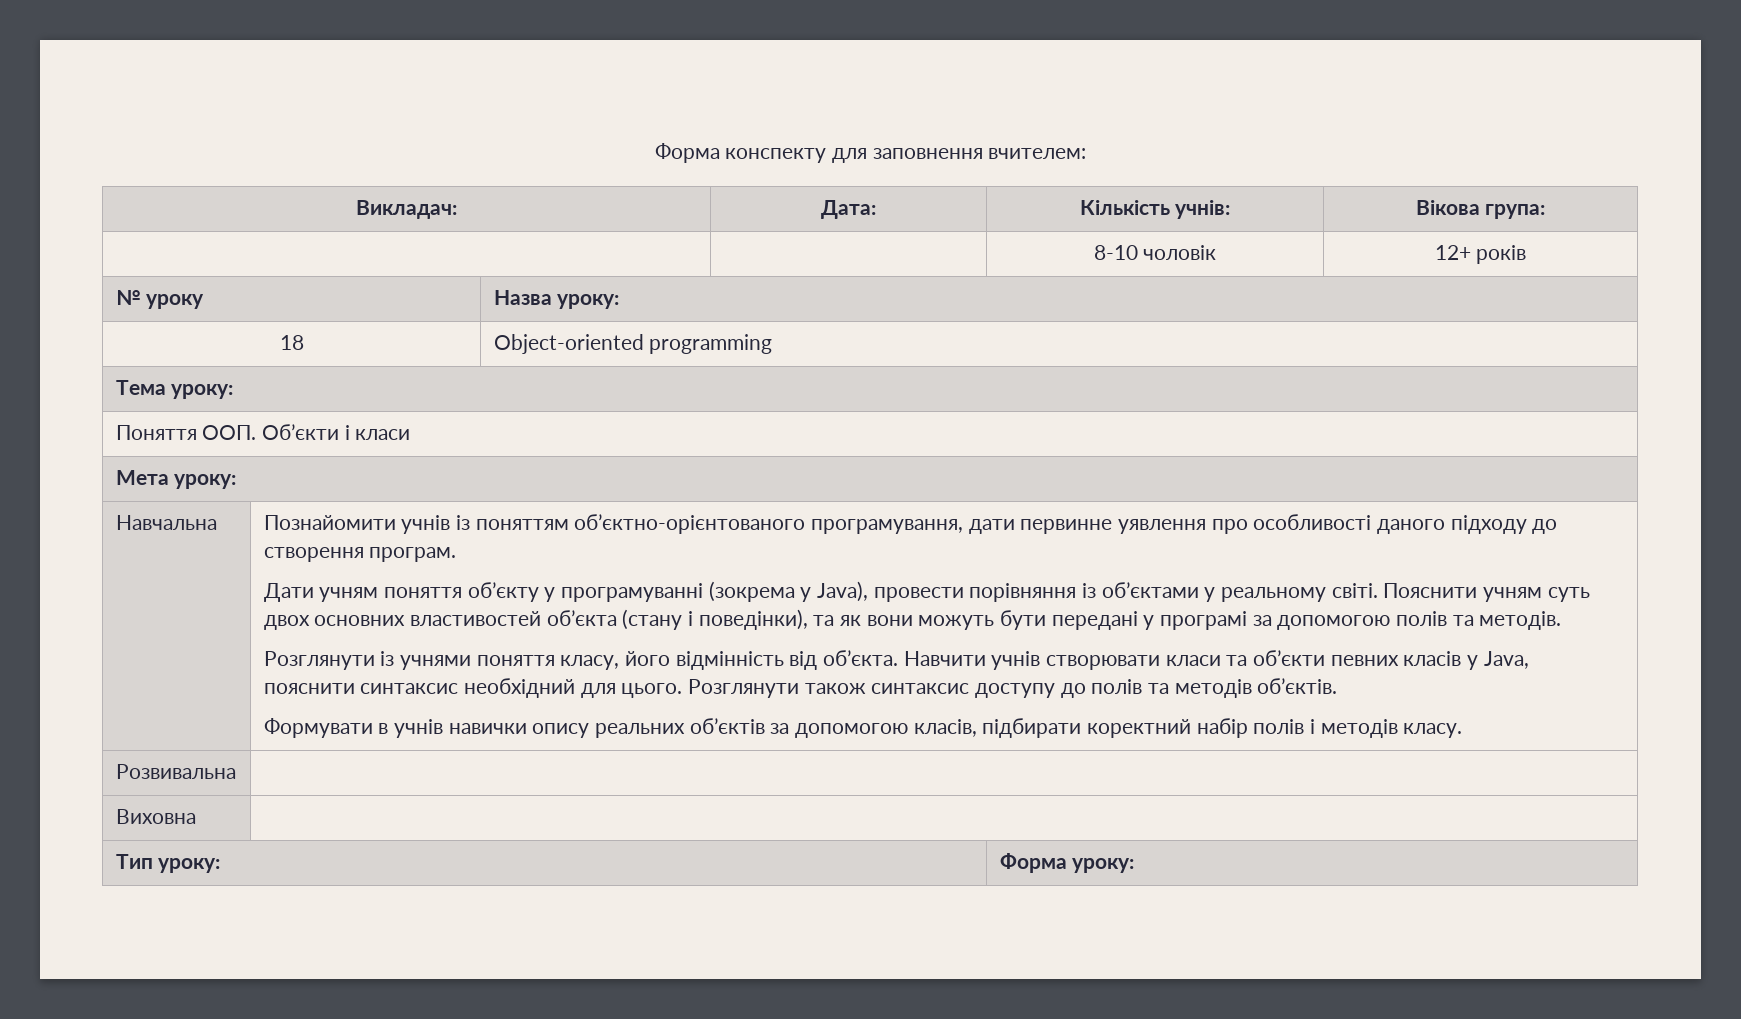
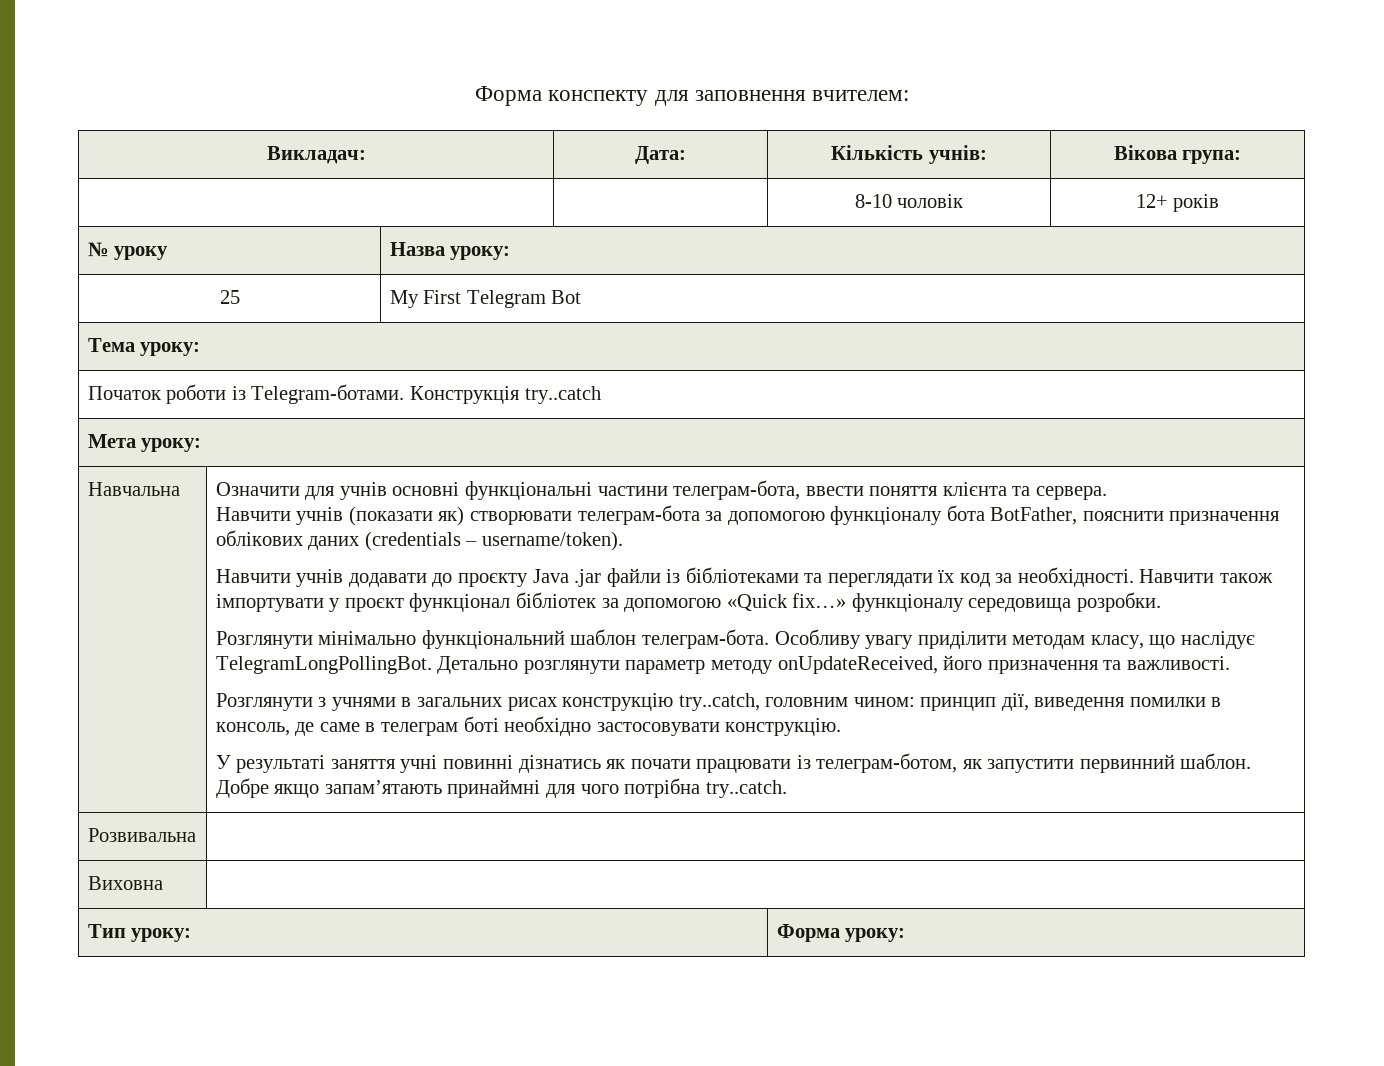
[279,335,304,350] [493,334,773,354] [115,380,234,399] [115,424,411,440] [115,470,237,489] [115,515,217,530] [263,514,1558,534] [263,547,457,562] [263,581,1590,602] [263,609,1562,630] [263,650,1529,670] [263,678,1338,698] [263,718,1463,738] 18 | Object-oriented programming // Тема уроку: // Поняття ООП. Об’єкти і класи // Мета уроку: // Навчальна | Познайомити учнів із поняттям об’єктно-орієнтованого програмування, дати первинне уявлення про особливості даного підходу до створення програм. // Дати учням поняття об’єкту у програмуванні (зокрема у Java), провести порівняння із об’єктами у реальному світі. Пояснити учням суть двох основних властивостей об’єкта (стану і поведінки), та як вони можуть бути передані у програмі за допомогою полів та методів. // Розглянути із учнями поняття класу, його відмінність від об’єкта. Навчити учнів створювати класи та об’єкти певних класів у Java, пояснити синтаксис необхідний для цього. Розглянути також синтаксис доступу до полів та методів об’єктів. // Формувати в учнів навички опису реальних об’єктів за допомогою класів, підбирати коректний набір полів і методів класу. -> [219,290,240,304] [389,290,582,308] [87,338,201,356] [87,384,601,404] [87,434,202,452] [87,482,180,496] [215,480,1107,500] [215,505,1281,526] [215,530,623,551] [215,567,1273,587] [215,592,1161,612] [215,629,1255,649] [215,655,1230,674] [215,693,1222,711] [215,716,842,736] [215,753,1252,773] [215,778,787,798] 25 | My First Telegram Bot // Тема уроку: // Початок роботи із Telegram-ботами. Конструкція try..catch // Мета уроку: // Навчальна | Означити для учнів основні функціональні частини телеграм-бота, ввести поняття клієнта та сервера. // Навчити учнів (показати як) створювати телеграм-бота за допомогою функціоналу бота BotFather, пояснити призначення облікових даних (credentials – username/token). // Навчити учнів додавати до проєкту Java .jar файли із бібліотеками та переглядати їх код за необхідності. Навчити також імпортувати у проєкт функціонал бібліотек за допомогою «Quick fix…» функціоналу середовища розробки. // Розглянути мінімально функціональний шаблон телеграм-бота. Особливу увагу приділити методам класу, що наслідує TelegramLongPollingBot. Детально розглянути параметр методу onUpdateReceived, його призначення та важливості. // Розглянути з учнями в загальних рисах конструкцію try..catch, головним чином: принцип дії, виведення помилки в консоль, де саме в телеграм боті необхідно застосовувати конструкцію. // У результаті заняття учні повинні дізнатись як почати працювати із телеграм-ботом, як запустити первинний шаблон. Добре якщо запам’ятають принаймні для чого потрібна try..catch.

